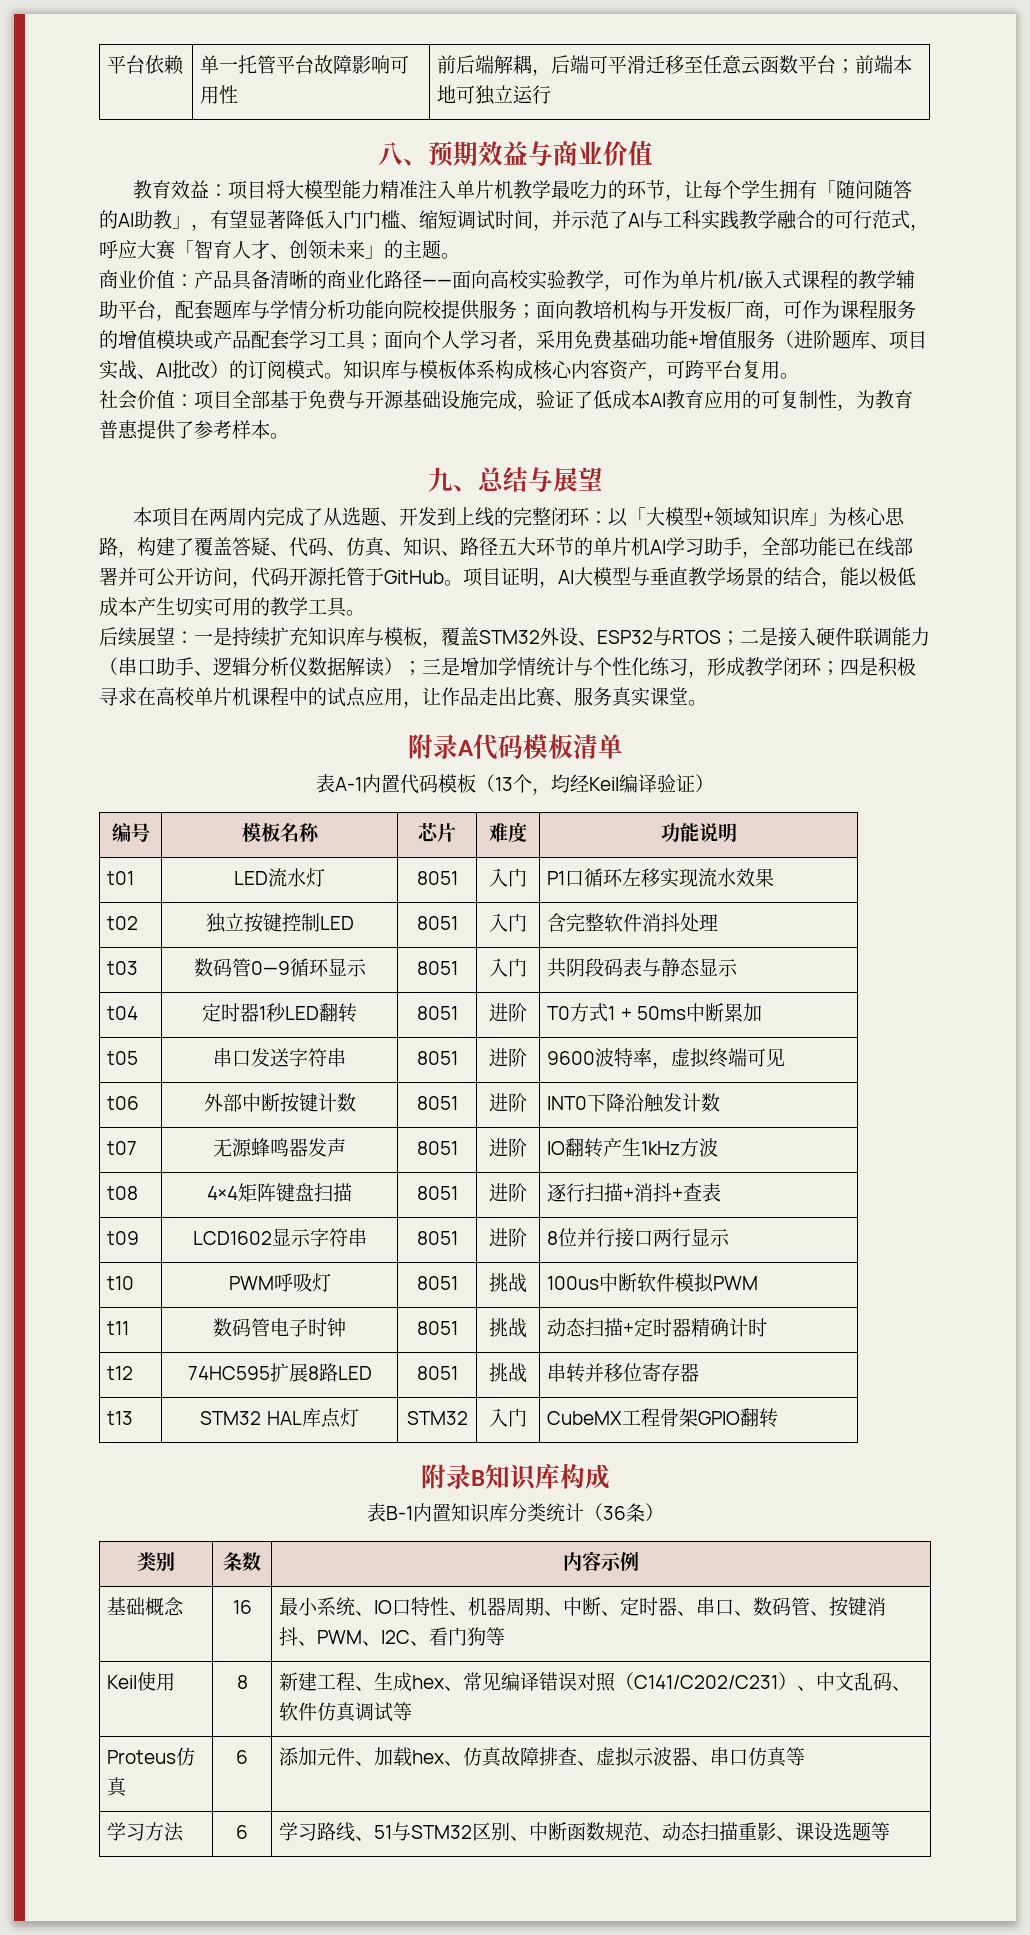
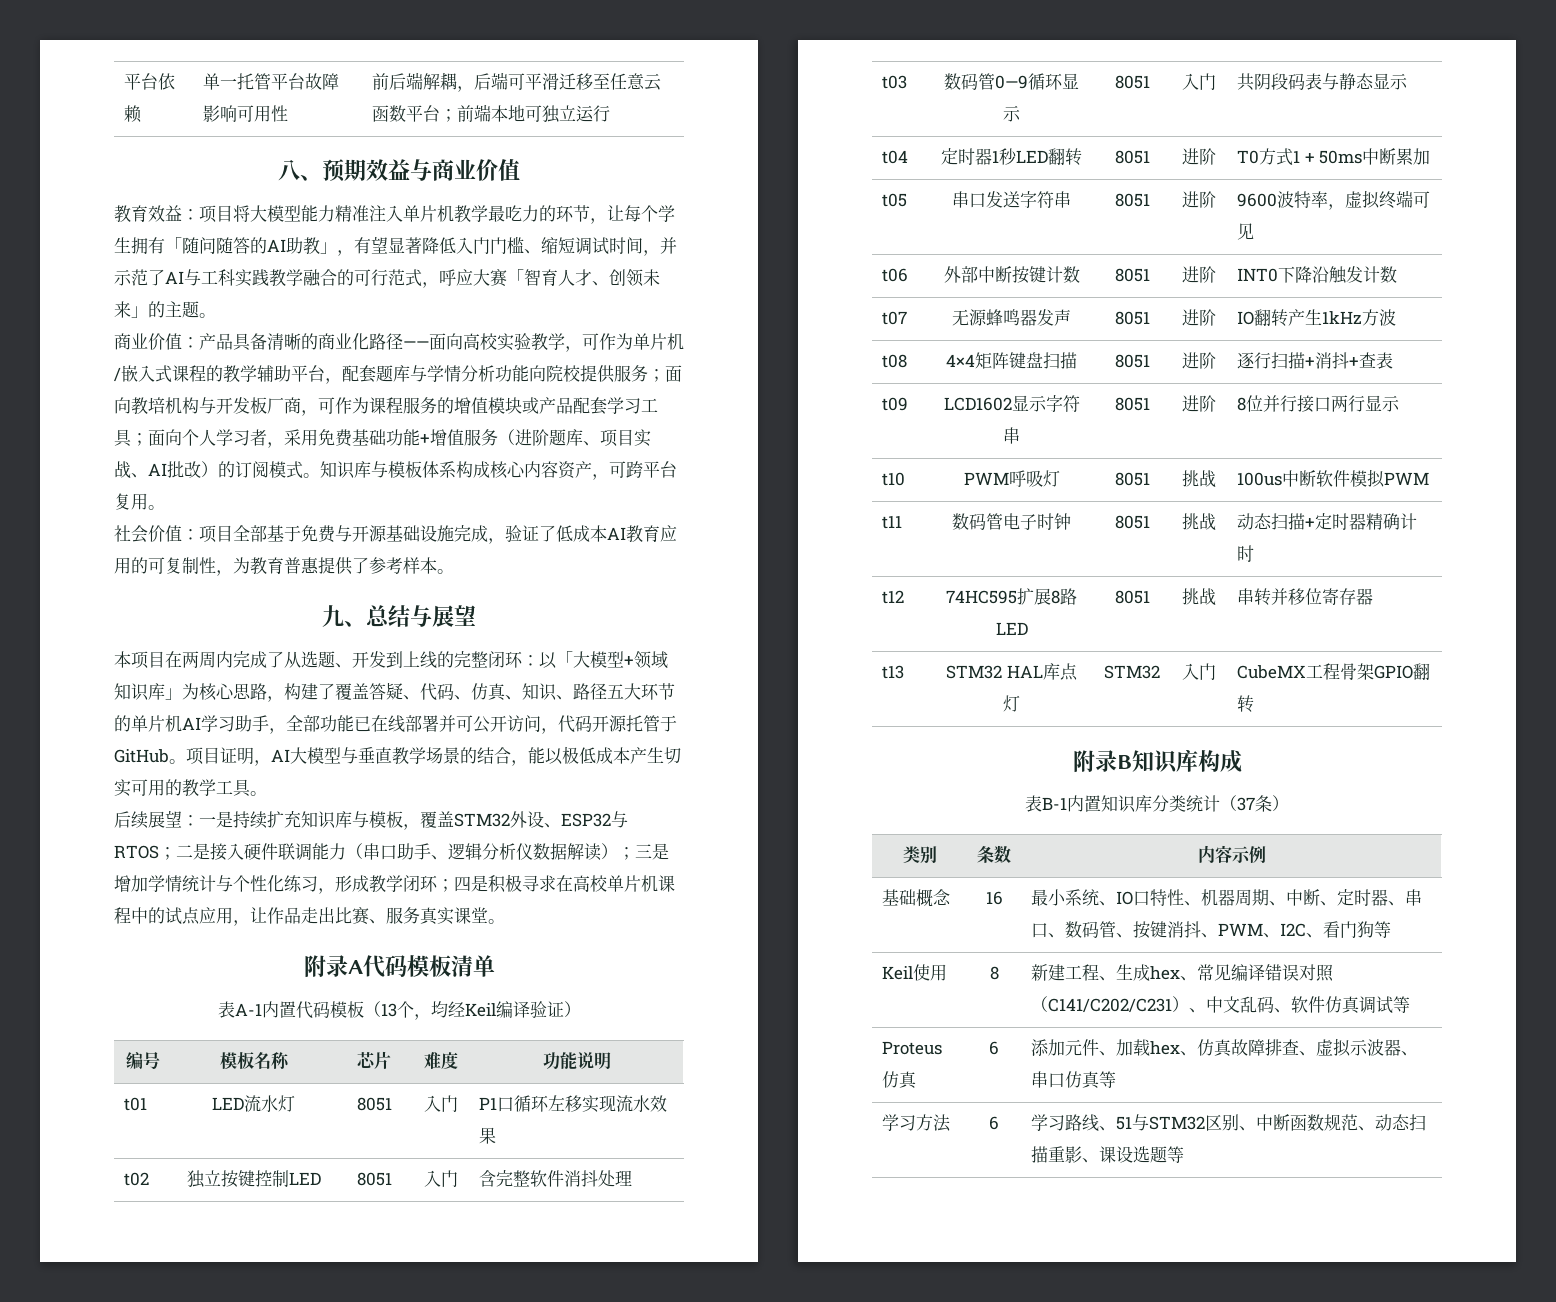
[602,1506,626,1520] 36 -> [1237,797,1255,811] 37

